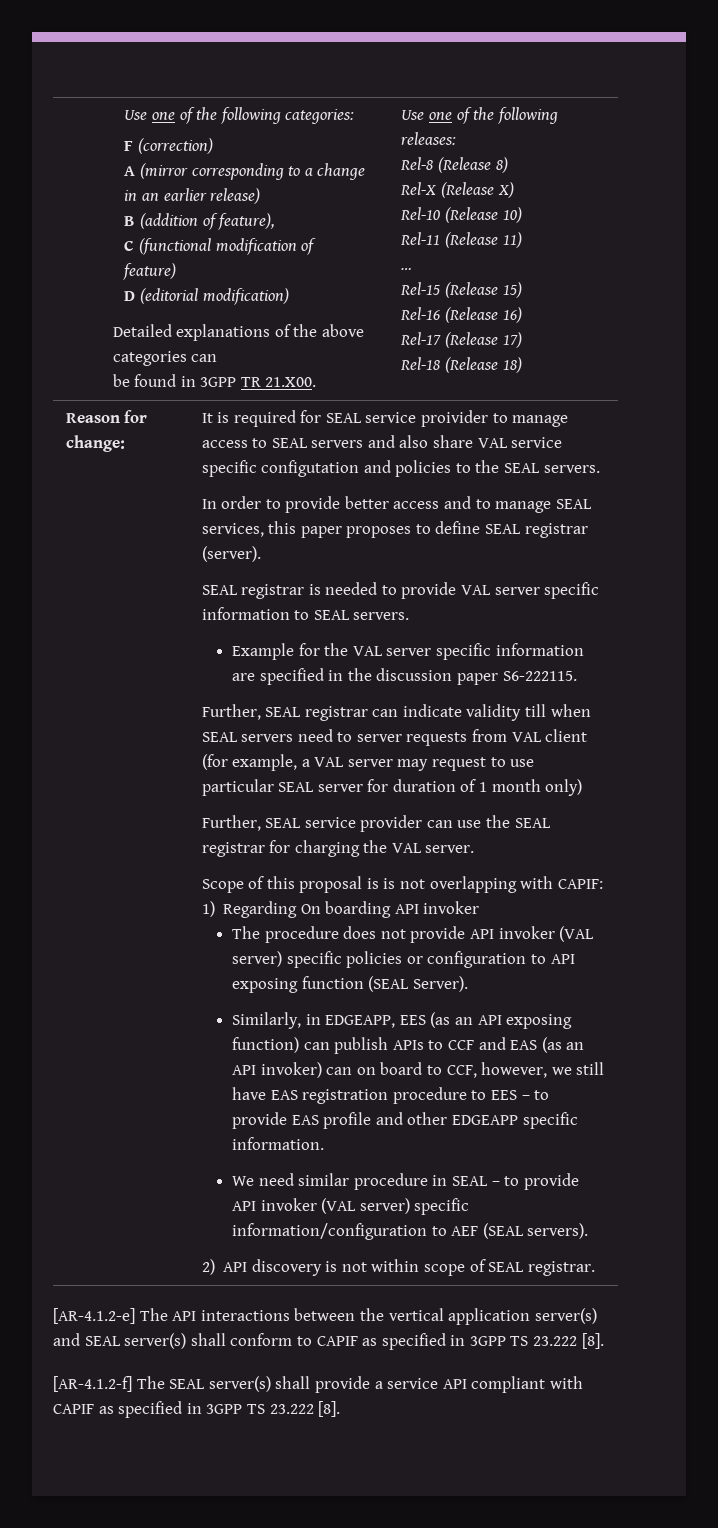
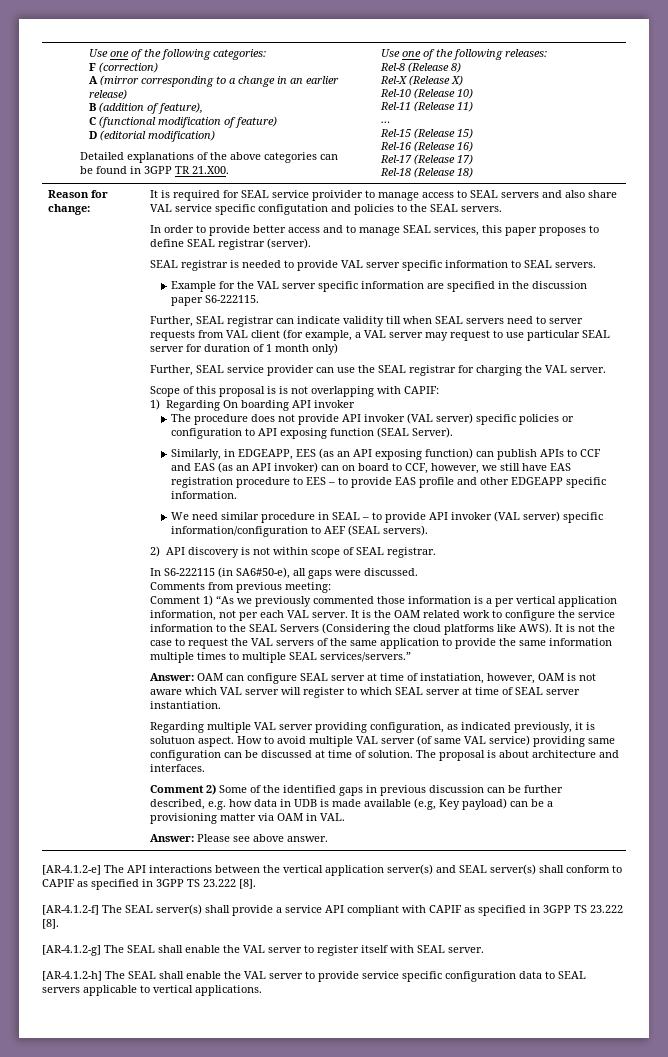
(595, 1268) none -> [150,567,419,579] [150,582,332,593] [150,595,618,607] [150,610,616,621] [150,623,616,635] [150,638,613,649] [150,652,412,663] [150,673,597,684] [150,687,581,698] [150,701,222,709] [150,722,596,733] [150,735,616,747] [150,750,620,761] [150,764,206,772] [150,784,564,796] [150,798,554,810] [150,813,346,824] [150,834,329,842] // In S6-222115 (in SA6#50-e), all gaps were discussed. // Comments from previous meeting: // Comment 1) “As we previously commented those information is a per vertical application information, not per each VAL server. It is the OAM related work to configure the service information to the SEAL Servers (Considering the cloud platforms like AWS). It is not the case to request the VAL servers of the same application to provide the same information multiple times to multiple SEAL services/servers.” // Answer: OAM can configure SEAL server at time of instatiation, however, OAM is not aware which VAL server will register to which SEAL server at time of SEAL server instantiation. // Regarding multiple VAL server providing configuration, as indicated previously, it is solutuon aspect. How to avoid multiple VAL server (of same VAL service) providing same configuration can be discussed at time of solution. The proposal is about architecture and interfaces. // Comment 2) Some of the identified gaps in previous discussion can be further described, e.g. how data in UDB is made available (e.g, Key payload) can be a provisioning matter via OAM in VAL. // Answer: Please see above answer.
(341, 1409) none -> [42,945,484,956] [42,971,586,982] [42,985,262,996] // [AR-4.1.2-g] The SEAL shall enable the VAL server to register itself with SEAL server. // [AR-4.1.2-h] The SEAL shall enable the VAL server to provide service specific configuration data to SEAL servers applicable to vertical applications.

